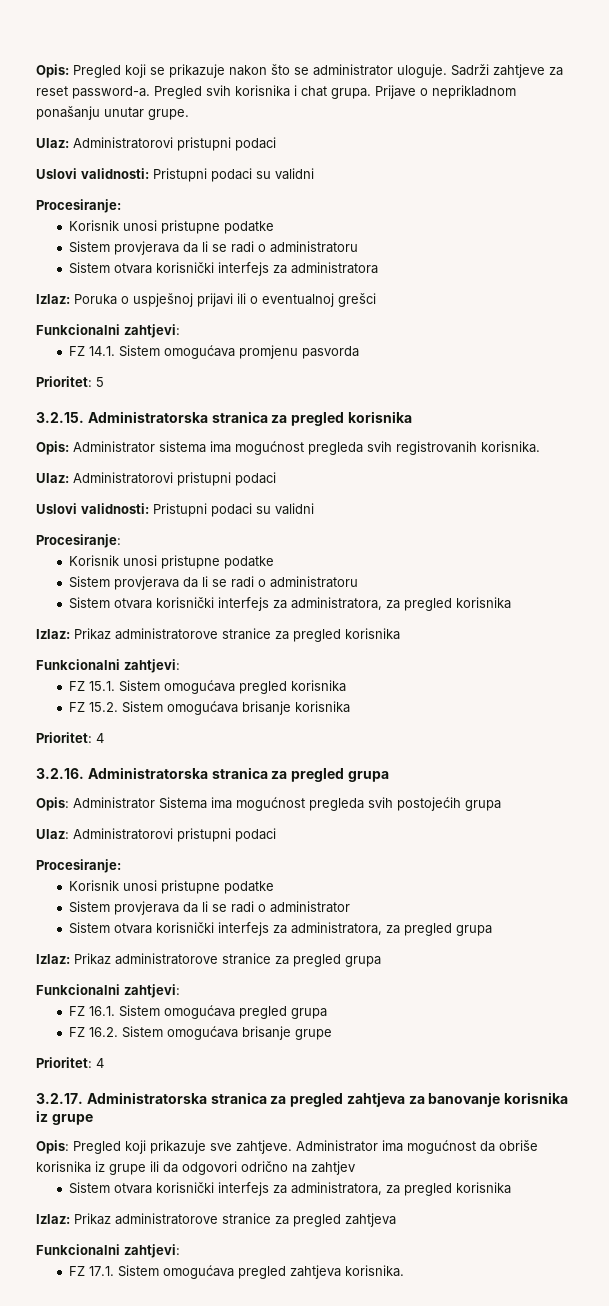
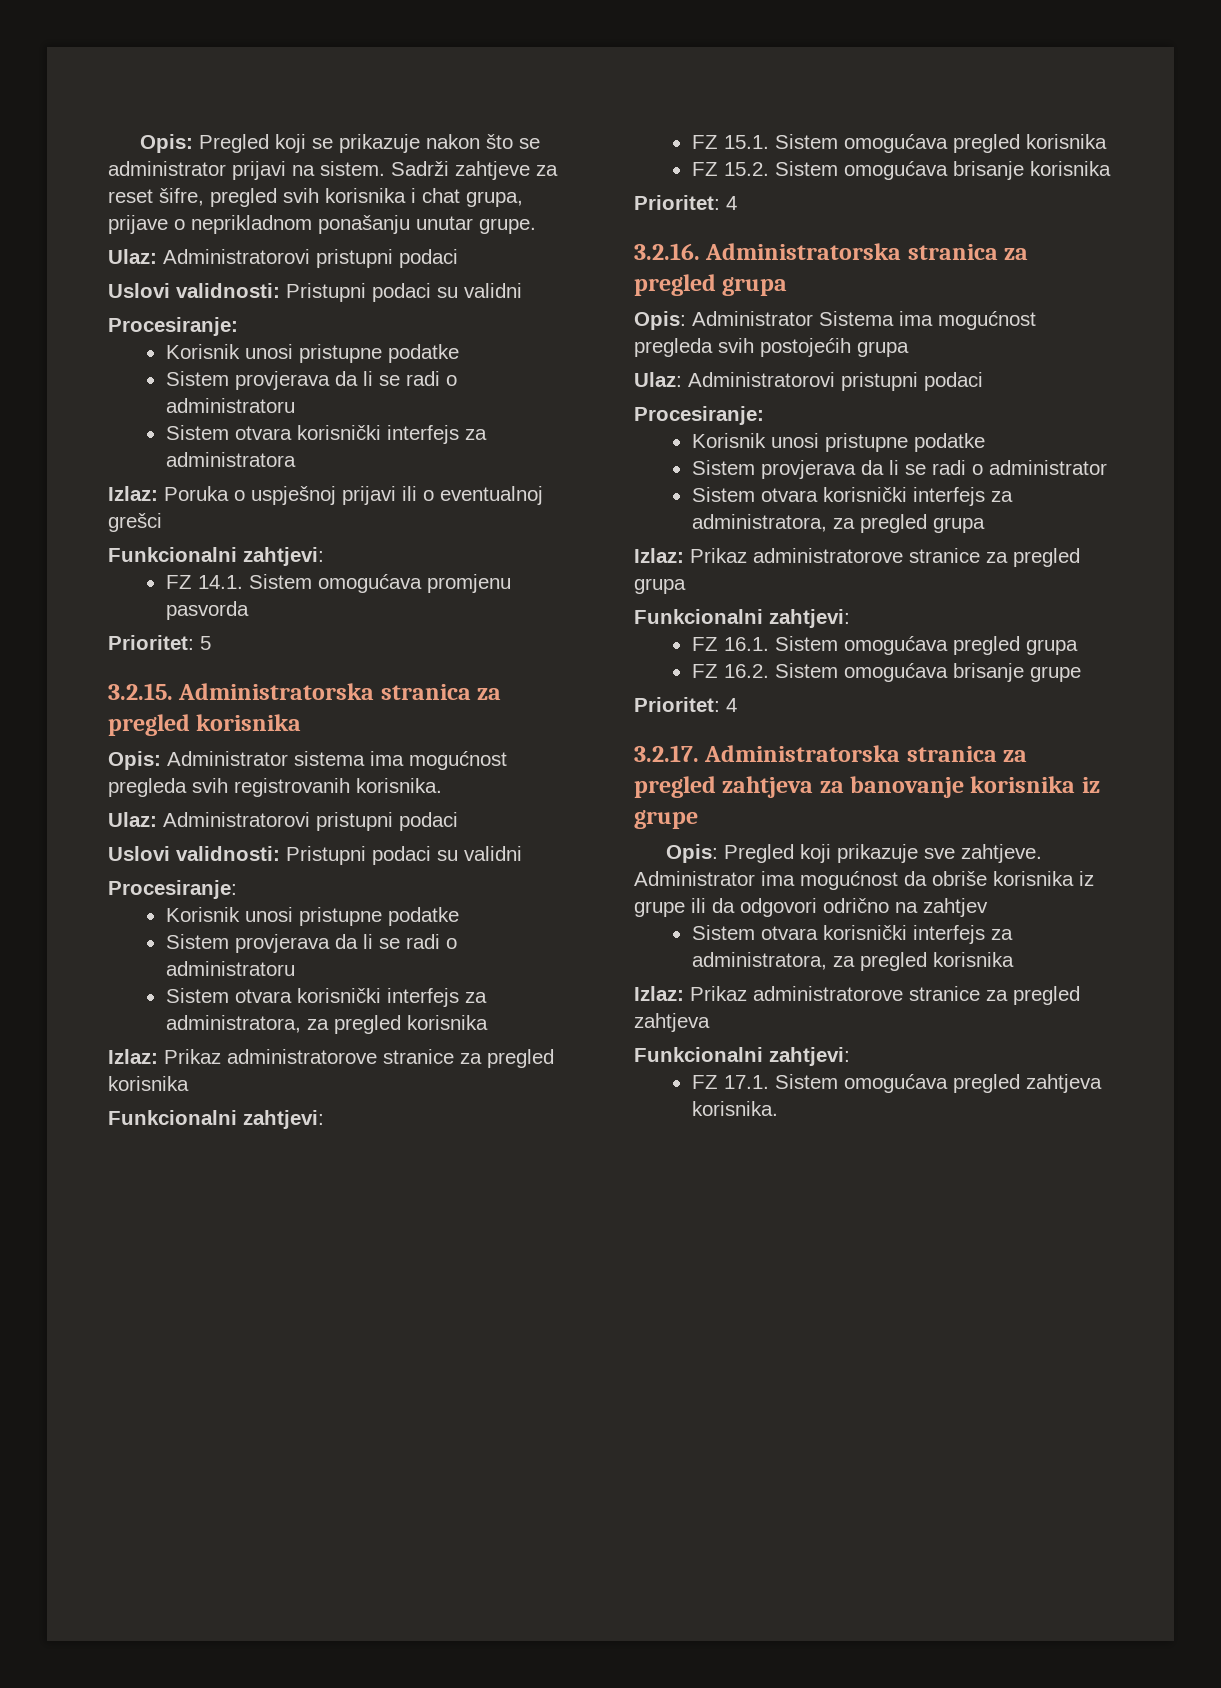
[397,64,447,78] uloguje. -> [232,161,385,180] prijavi na sistem.
[72,86,202,99] password-a. Pregled -> [159,188,277,207] šifre, pregled
[331,85,416,99] grupa. Prijave -> [466,191,523,207] [108,215,168,234] grupa, prijave

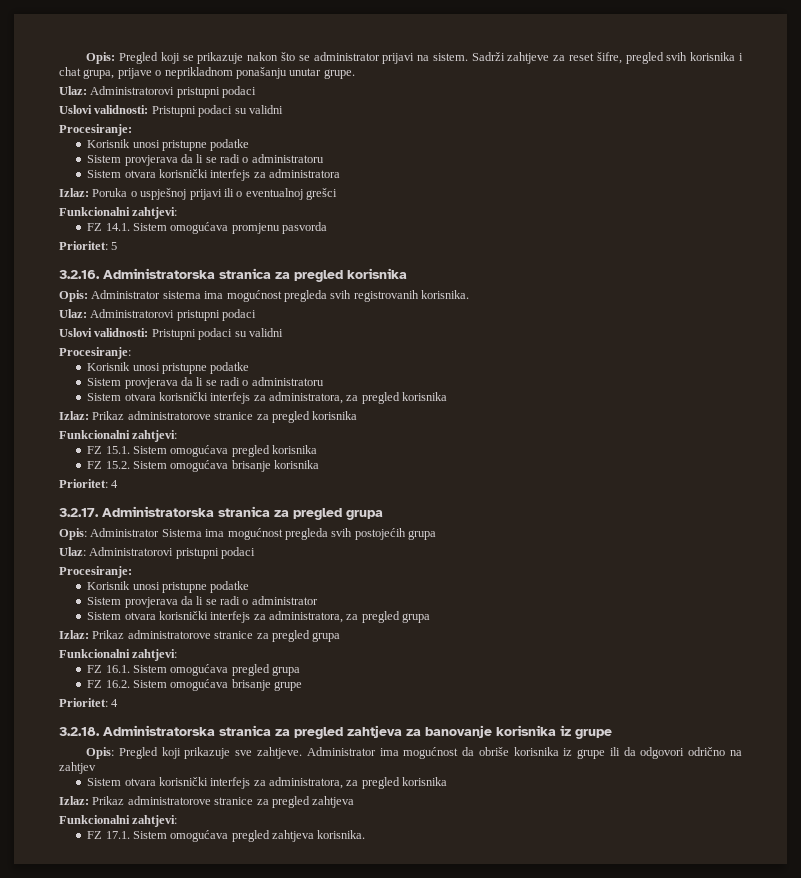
[108,683,173,700] 3.2.15. -> [59,270,100,279] 3.2.16.
[634,243,700,260] 3.2.16. -> [59,508,99,517] 3.2.17.
[634,745,699,762] 3.2.17. -> [59,727,100,736] 3.2.18.

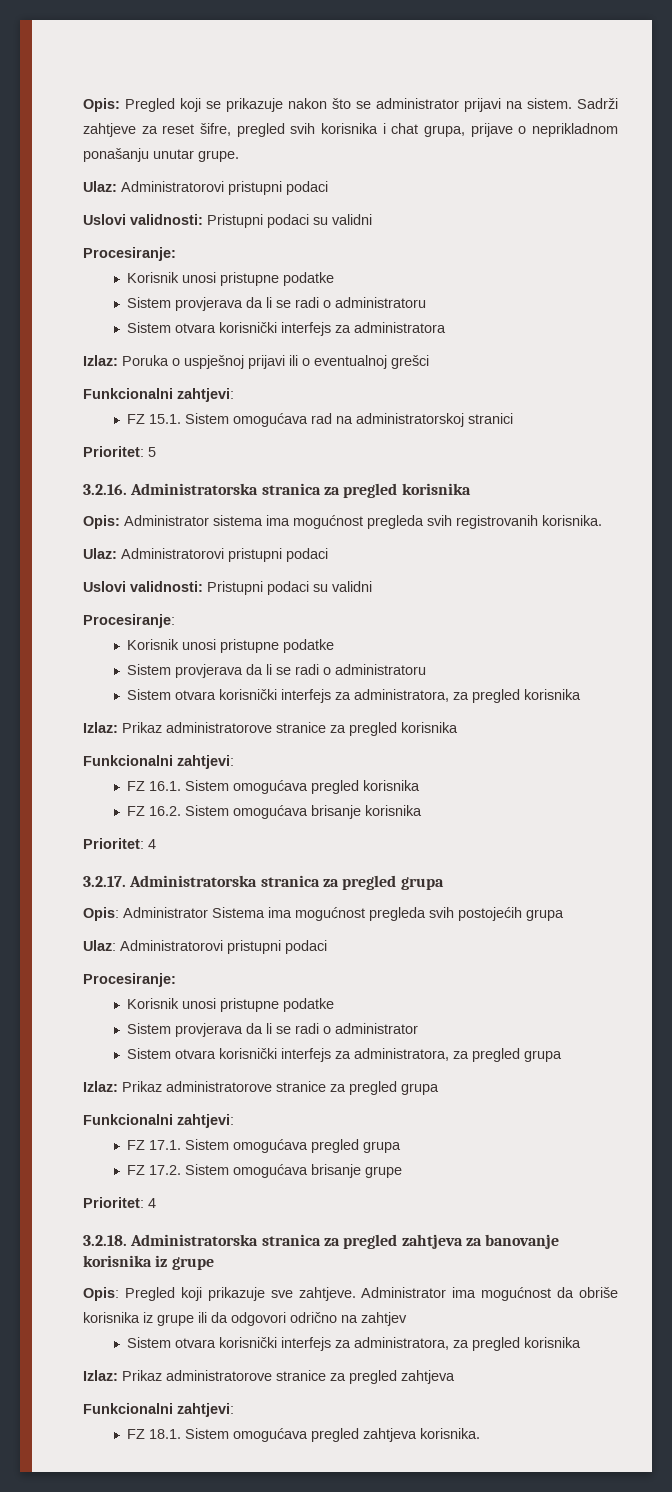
[105,222,328,234] 14.1. Sistem omogućava promjenu pasvorda -> [149,413,514,427] 15.1. Sistem omogućava rad na administratorskoj stranici
[105,446,130,454] 15.1. -> [149,781,182,791] 16.1.
[105,461,130,469] 15.2. -> [149,806,182,816] 16.2.
[105,665,130,673] 16.1. -> [149,1140,182,1150] 17.1.
[105,680,130,688] 16.2. -> [149,1165,182,1175] 17.2.
[105,831,130,839] 17.1. -> [149,1429,182,1439] 18.1.

